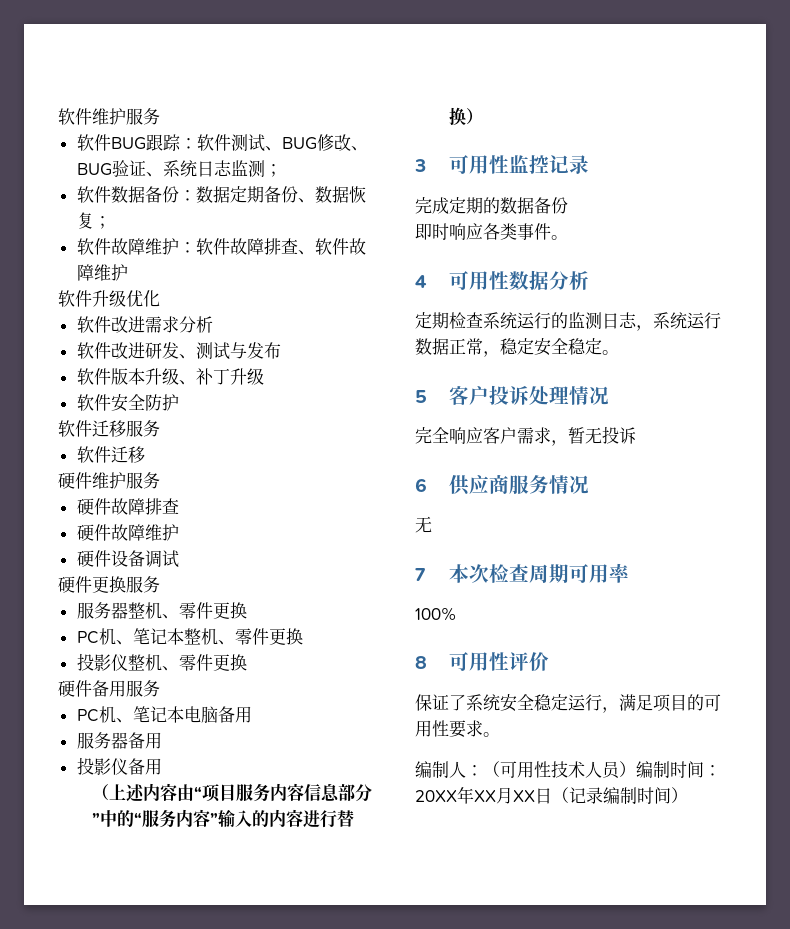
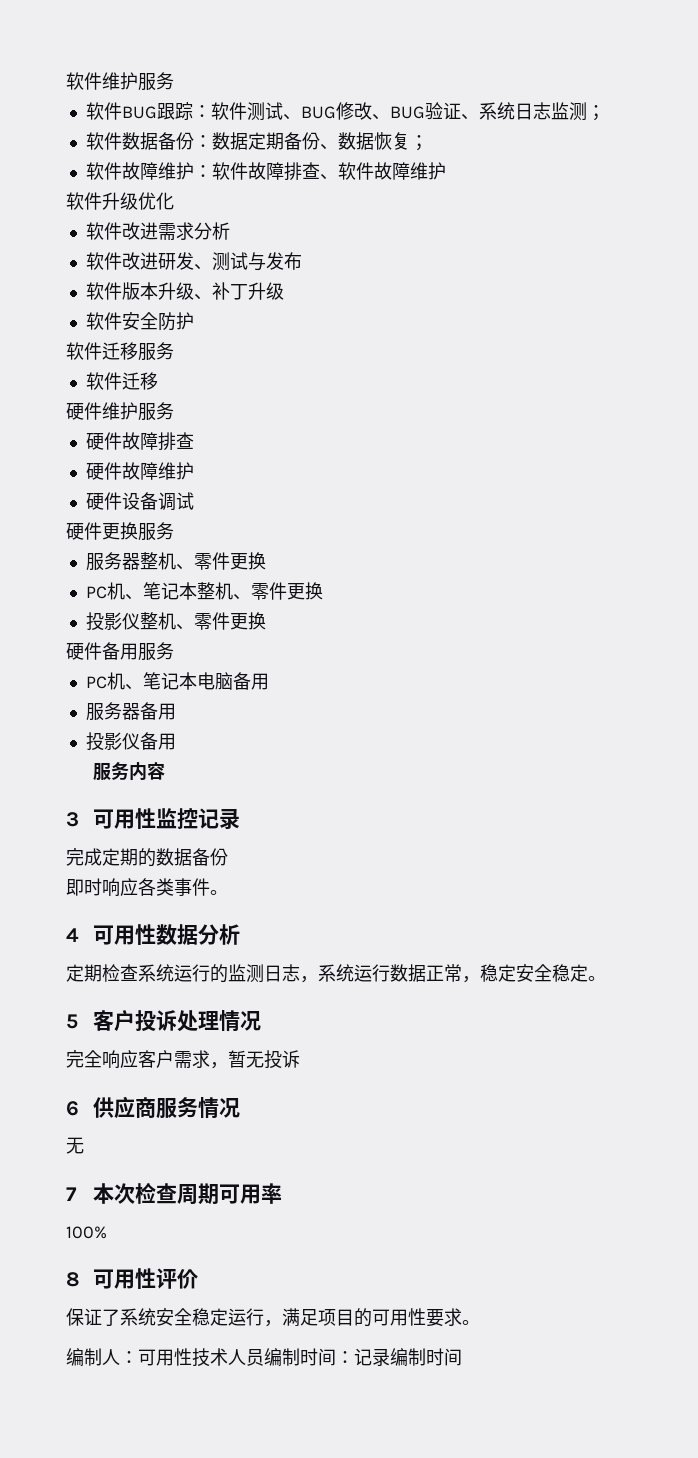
[91,783,372,802] [91,809,354,828] [448,107,483,126] （上述内容由“项目服务内容信息部分”中的“服务内容”输入的内容进行替换） -> [93,762,166,781] 服务内容
[483,761,500,777] （ -> (138, 1357) none
[619,761,636,777] ） -> (264, 1357) none
[415,786,569,804] 20XX年XX月XX日（ -> (354, 1357) none
[671,787,688,803] ） -> (462, 1357) none

